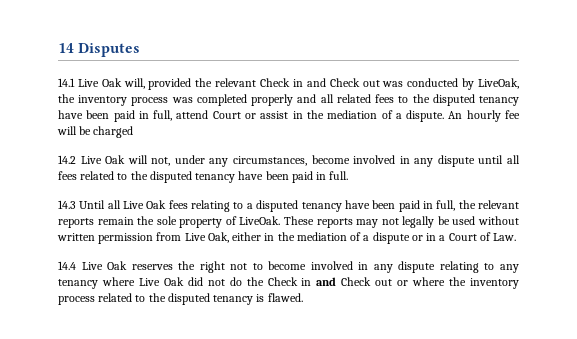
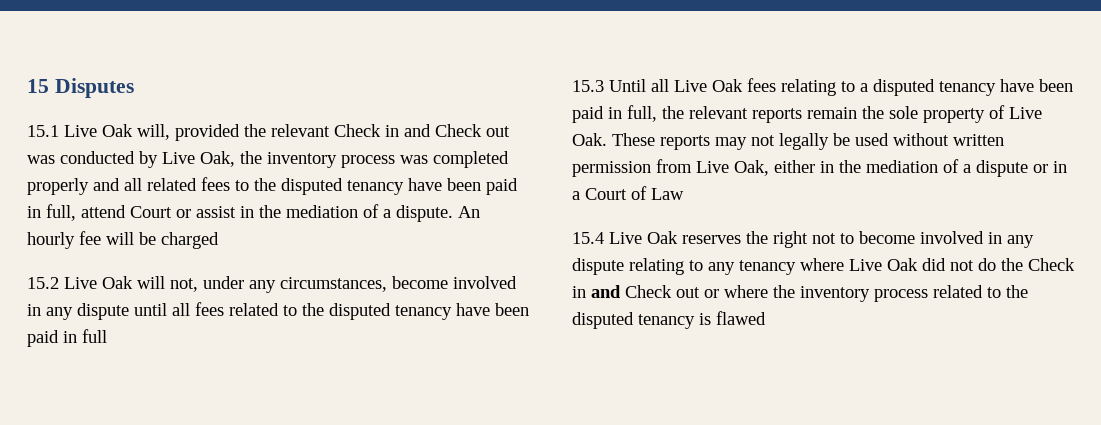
[58,43,74,53] 14 -> [27,79,49,93] 15
[58,78,75,87] 14.1 -> [27,125,59,137] 15.1
[478,78,519,89] LiveOak, -> [162,151,235,167] Live Oak,
[58,155,76,164] 14.2 -> [27,277,59,289] 15.2
[329,171,349,180] [58,200,76,209] full. // 14.3 -> [82,329,107,343] [572,80,604,92] full // 15.3
[239,216,281,225] LiveOak. -> [1009,107,1042,119] [572,133,607,146] Live Oak.
[493,233,517,241] [58,261,76,270] Law. // 14.4 -> [651,188,684,200] [572,232,604,244] Law // 15.4
[267,293,303,302] flawed. -> [716,311,766,325] flawed

